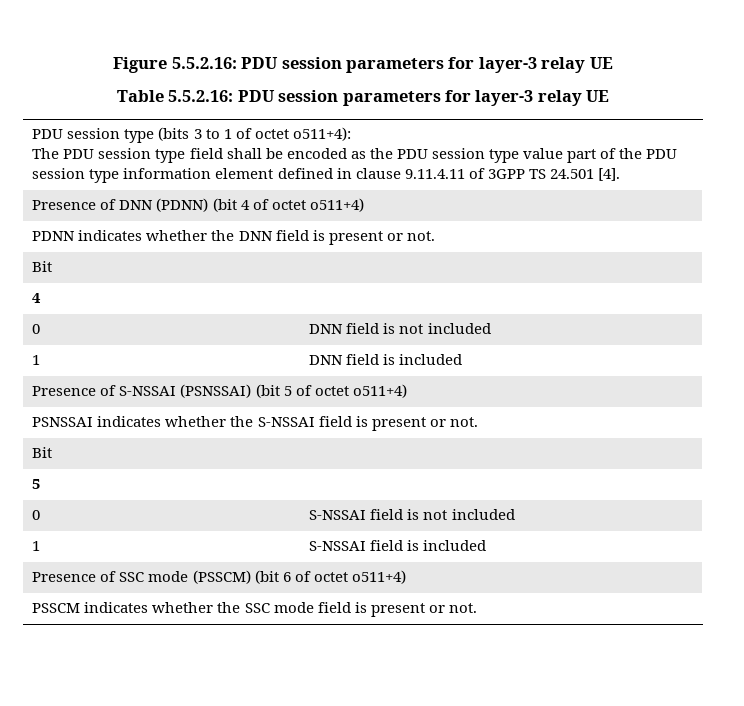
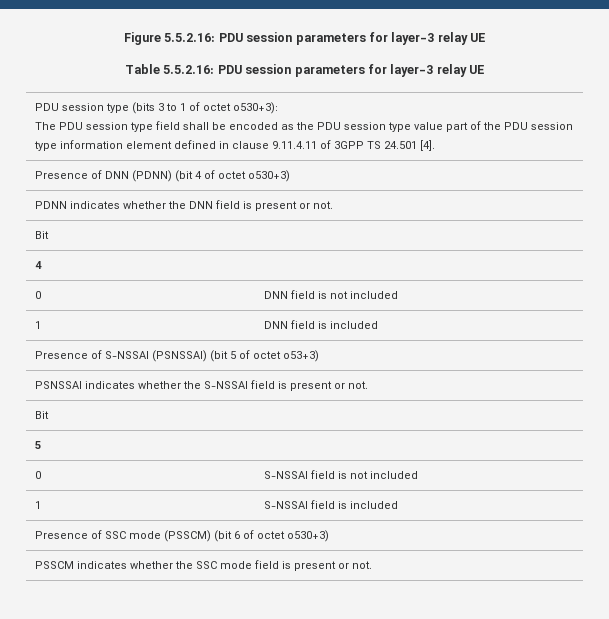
[292,127,351,141] o511+4): -> [232,102,278,114] o530+3):
[309,198,364,212] o511+4) -> [247,170,290,182] o530+3)
[352,384,407,398] o511+4) -> [282,350,319,362] o53+3)
[351,570,406,584] o511+4) -> [286,530,329,542] o530+3)

